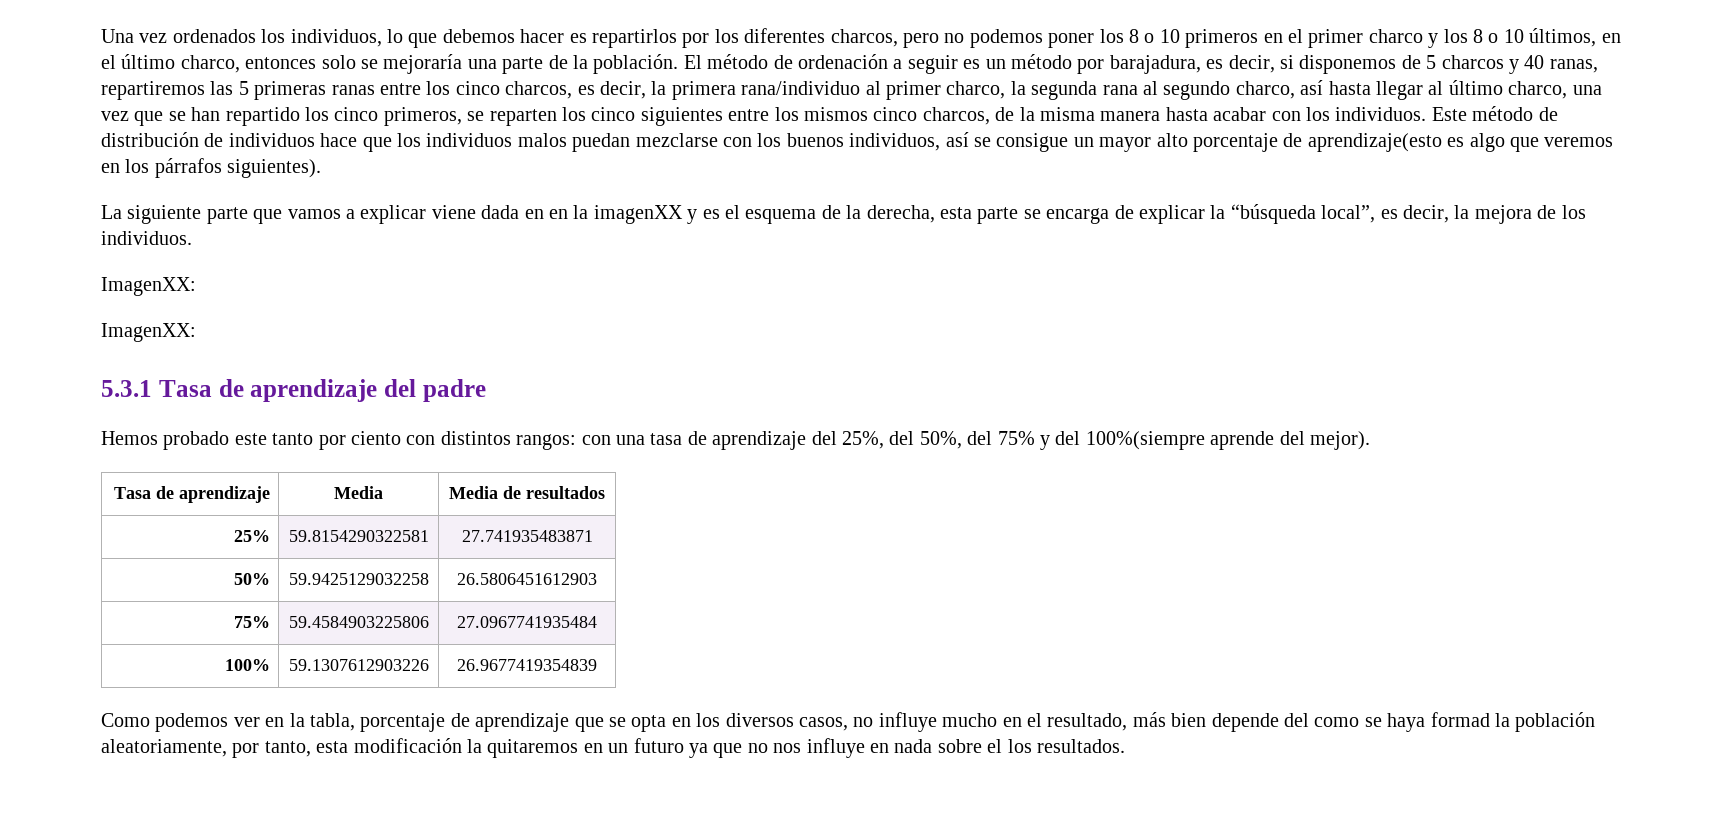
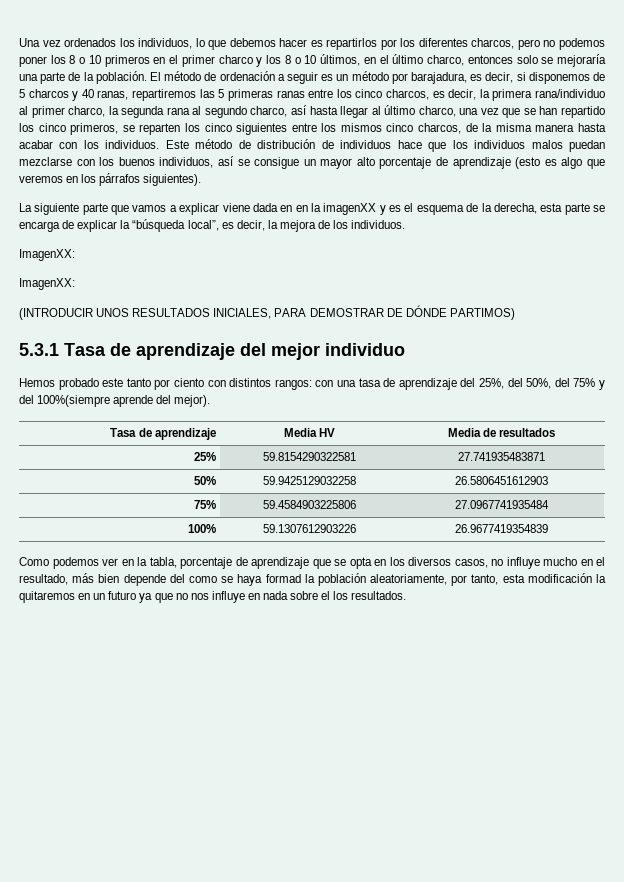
[1307,133,1442,152] aprendizaje(esto -> [452,157,541,169] aprendizaje (esto
(196, 332) none -> [19,305,515,320] // (INTRODUCIR UNOS RESULTADOS INICIALES, PARA DEMOSTRAR DE DÓNDE PARTIMOS)
[422,379,486,402] padre -> [271,343,405,360] mejor individuo
(383, 492) none -> [319,428,336,437] HV

